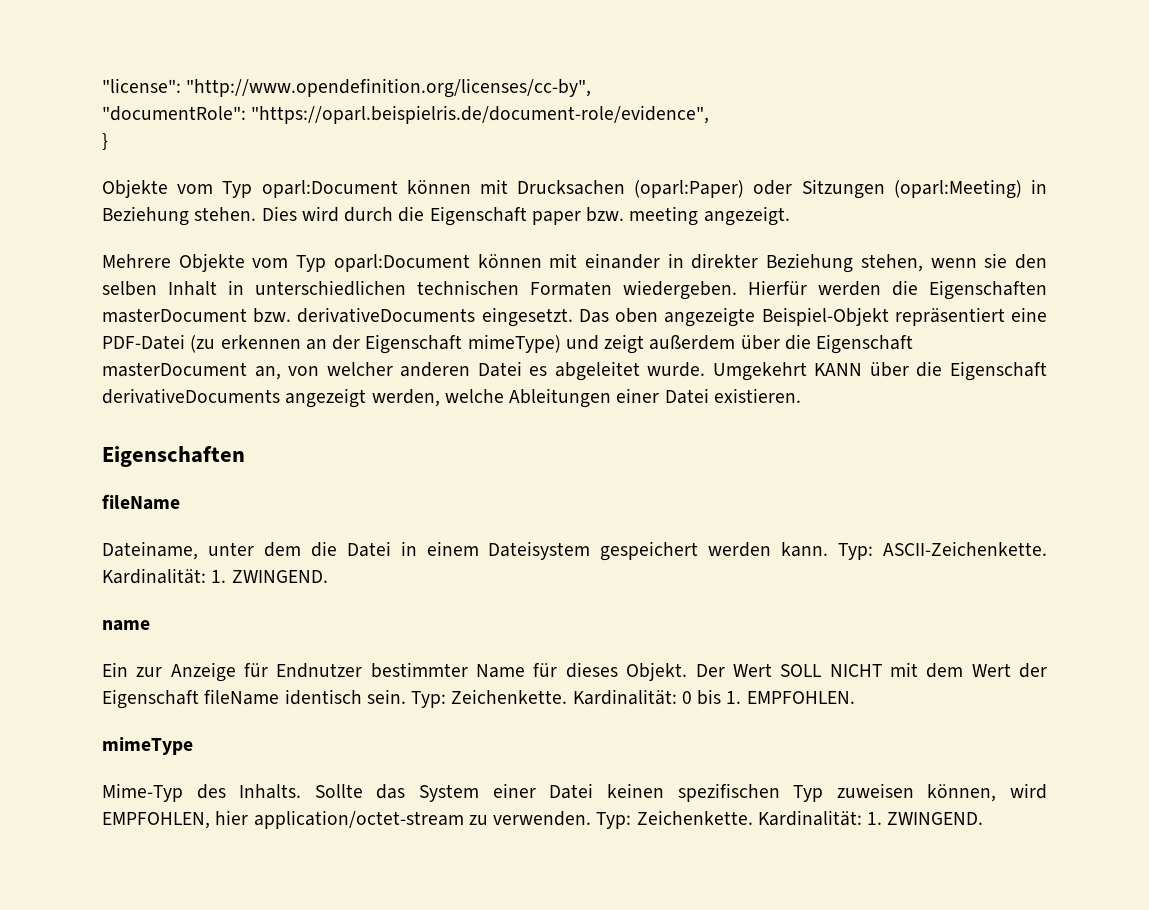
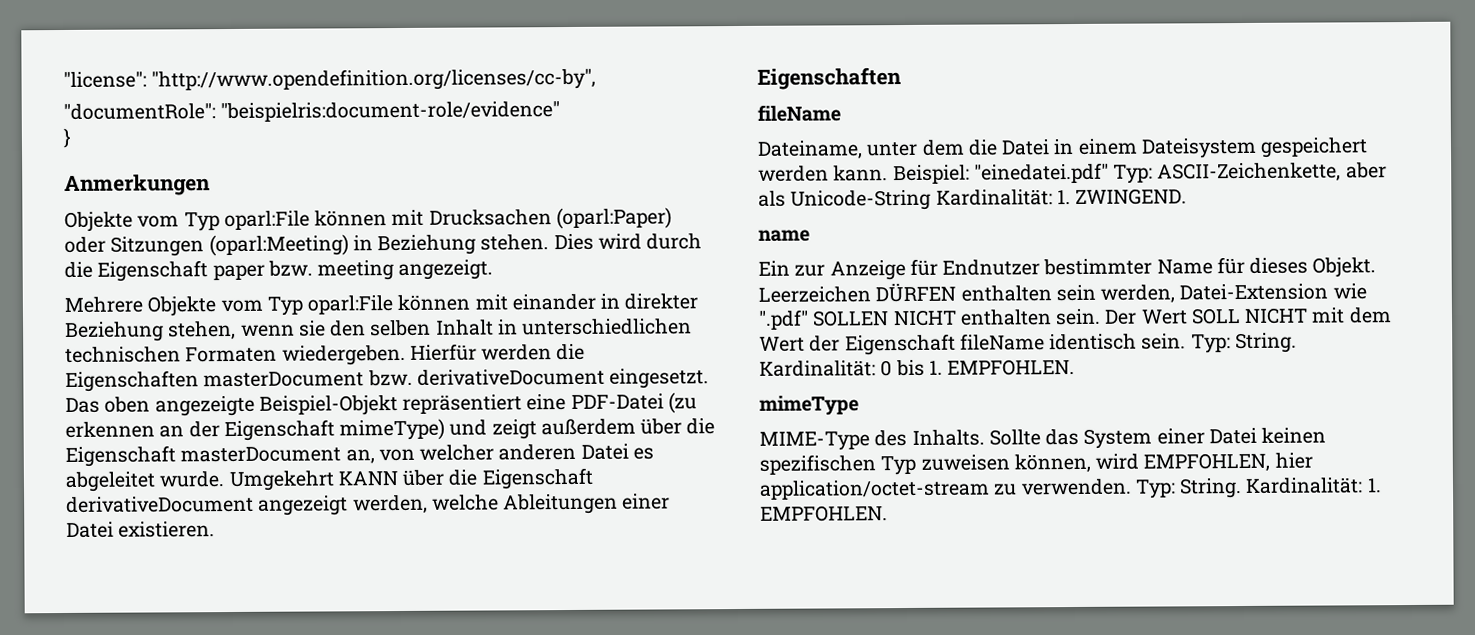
[251,105,710,124] "https://oparl.beispielris.de/document-role/evidence", -> [220,101,561,123] "beispielris:document-role/evidence"
[102,179,398,198] // Objekte vom Typ oparl:Document -> [64,174,211,196] [64,210,310,232] // Anmerkungen // Objekte vom Typ oparl:File
[333,254,470,272] oparl:Document -> [307,295,394,315] oparl:File
[297,307,476,323] derivativeDocuments -> [416,368,605,386] derivativeDocument
[102,388,280,404] derivativeDocuments -> [66,495,254,513] derivativeDocument
[838,541,1047,560] Typ: ASCII-Zeichenkette. -> [892,162,1387,185] [758,189,932,211] Beispiel: "einedatei.pdf" Typ: ASCII-Zeichenkette, aber als Unicode-String
(688, 671) none -> [758,282,1367,303] [758,308,1102,330] Leerzeichen DÜRFEN enthalten sein werden, Datei-Extension wie ".pdf" SOLLEN NICHT enthalten sein.
[451,689,568,704] Zeichenkette. -> [1234,332,1297,354] String.
[102,783,183,802] Mime-Typ -> [759,431,870,451] MIME-Type
[636,810,984,826] Zeichenkette. Kardinalität: 1. ZWINGEND. -> [1179,477,1382,499] [760,505,888,522] String. Kardinalität: 1. EMPFOHLEN.

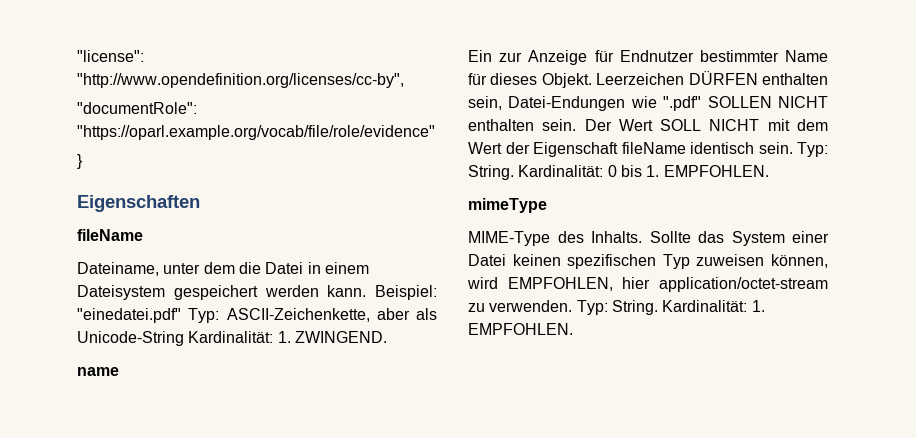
[220,101,561,123] "beispielris:document-role/evidence" -> [77,125,435,140] "https://oparl.example.org/vocab/file/role/evidence"
[64,174,211,196] [64,207,672,232] [64,233,703,257] [64,259,494,282] [64,293,699,317] [65,318,693,342] [65,343,586,366] [65,368,710,392] [65,392,697,417] [65,418,716,442] [65,443,654,467] [65,467,594,492] [66,493,671,516] [66,521,216,538] // Anmerkungen // Objekte vom Typ oparl:File können mit Drucksachen (oparl:Paper) oder Sitzungen (oparl:Meeting) in Beziehung stehen. Dies wird durch die Eigenschaft paper bzw. meeting angezeigt. // Mehrere Objekte vom Typ oparl:File können mit einander in direkter Beziehung stehen, wenn sie den selben Inhalt in unterschiedlichen technischen Formaten wiedergeben. Hierfür werden die Eigenschaften masterDocument bzw. derivativeDocument eingesetzt. Das oben angezeigte Beispiel-Objekt repräsentiert eine PDF-Datei (zu erkennen an der Eigenschaft mimeType) und zeigt außerdem über die Eigenschaft masterDocument an, von welcher anderen Datei es abgeleitet wurde. Umgekehrt KANN über die Eigenschaft derivativeDocument angezeigt werden, welche Ableitungen einer Datei existieren. -> (83, 161) none
[1055,283,1329,303] sein werden, Datei-Extension -> [468,96,626,111] sein, Datei-Endungen

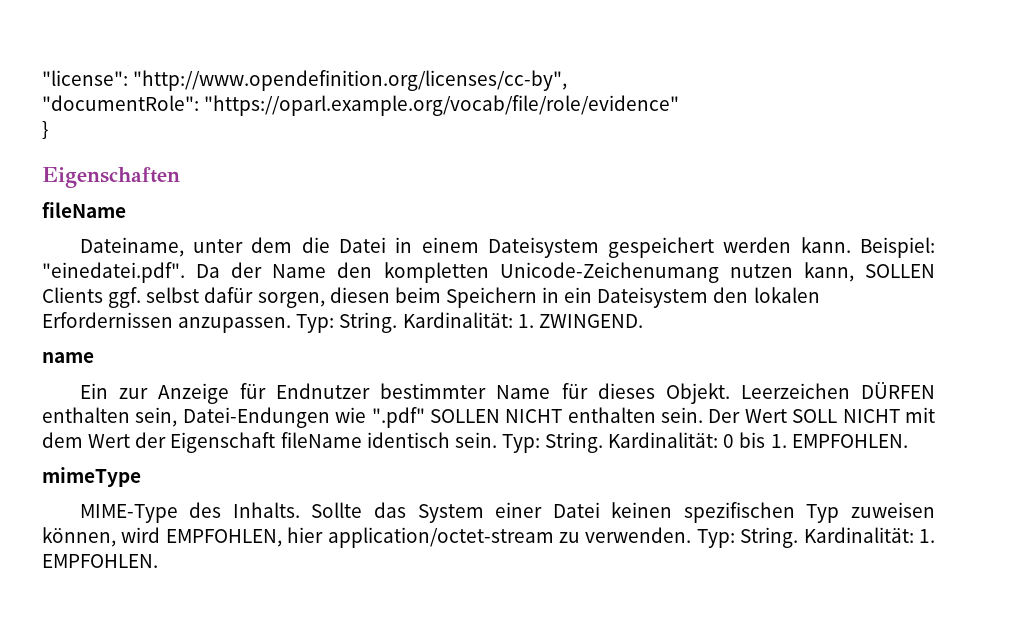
[77,308,437,323] [77,331,184,346] "einedatei.pdf" Typ: ASCII-Zeichenkette, aber als Unicode-String -> [42,262,935,283] [42,287,820,308] [42,312,398,333] "einedatei.pdf". Da der Name den kompletten Unicode-Zeichenumang nutzen kann, SOLLEN Clients ggf. selbst dafür sorgen, diesen beim Speichern in ein Dateisystem den lokalen Erfordernissen anzupassen. Typ: String.

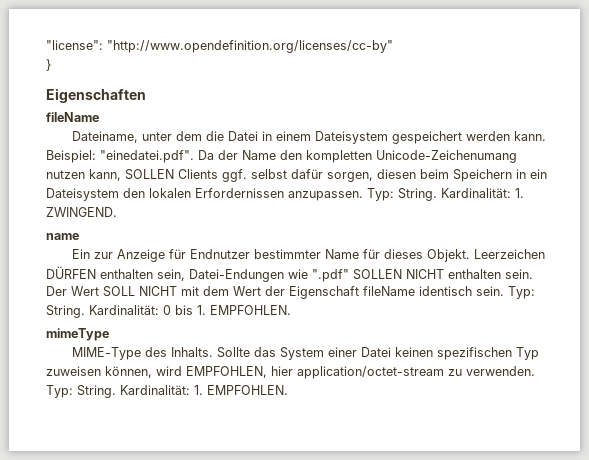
[133,70,568,91] [42,95,680,116] "http://www.opendefinition.org/licenses/cc-by", // "documentRole": "https://oparl.example.org/vocab/file/role/evidence" -> [107,40,393,53] "http://www.opendefinition.org/licenses/cc-by"

